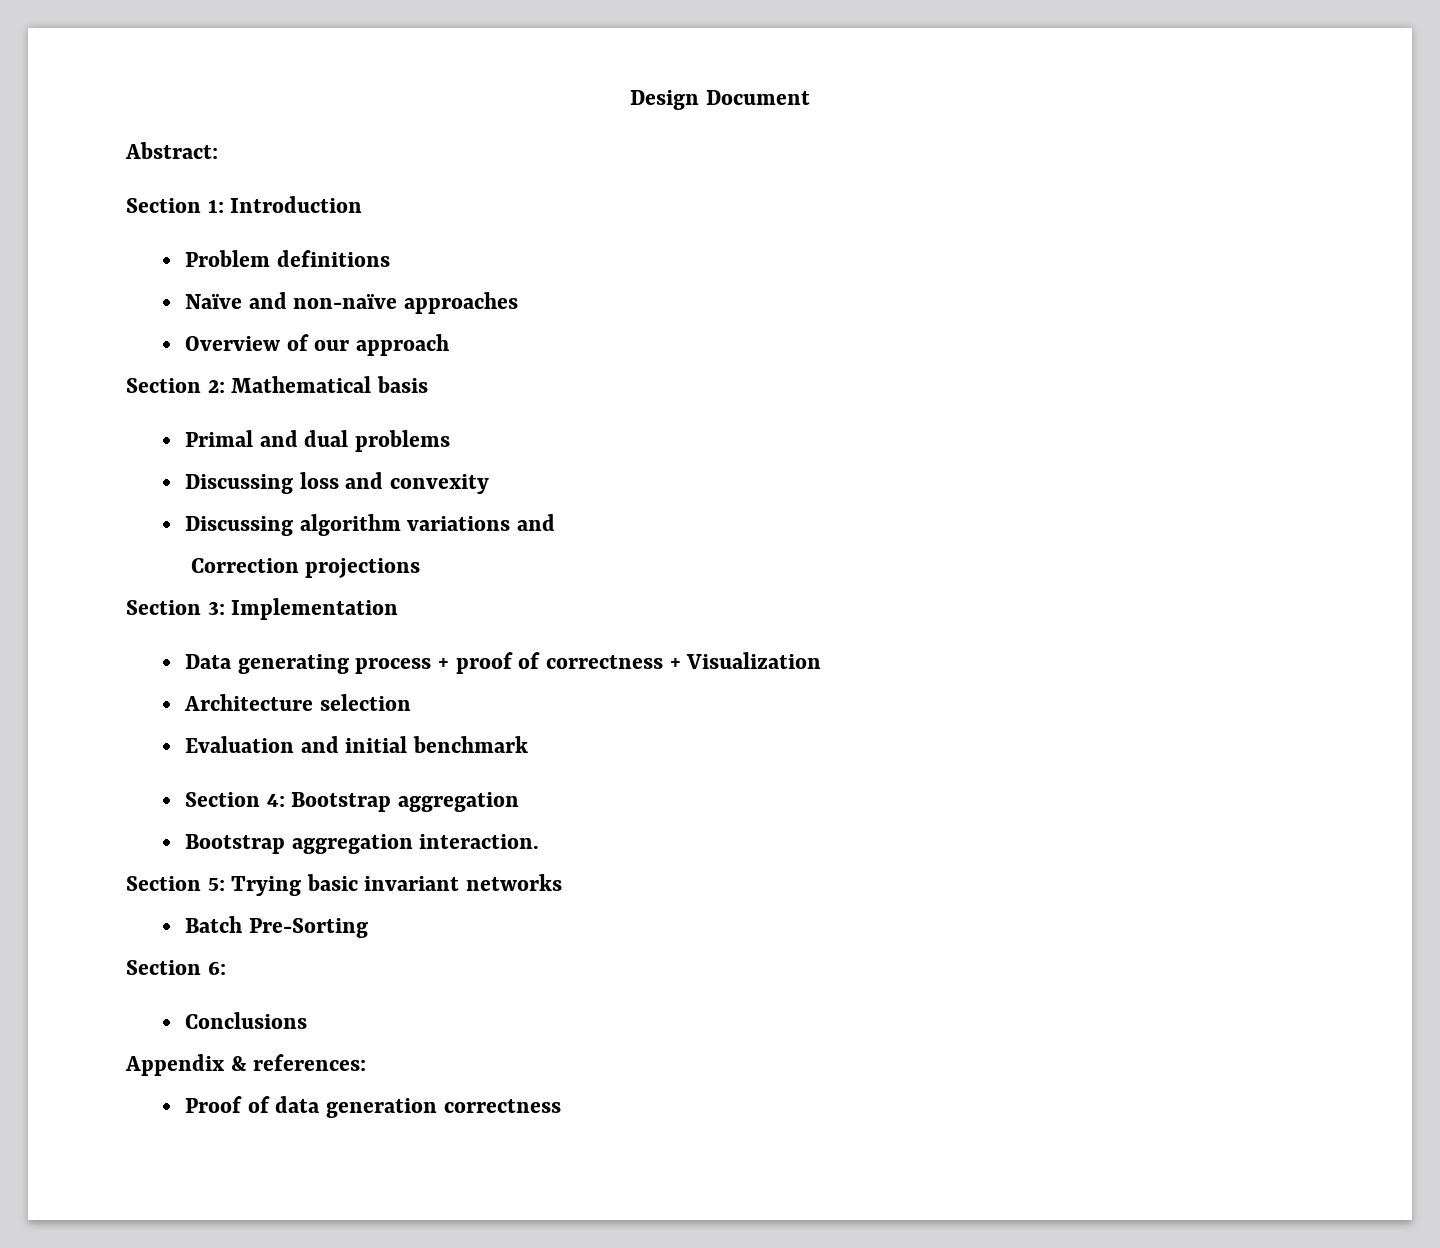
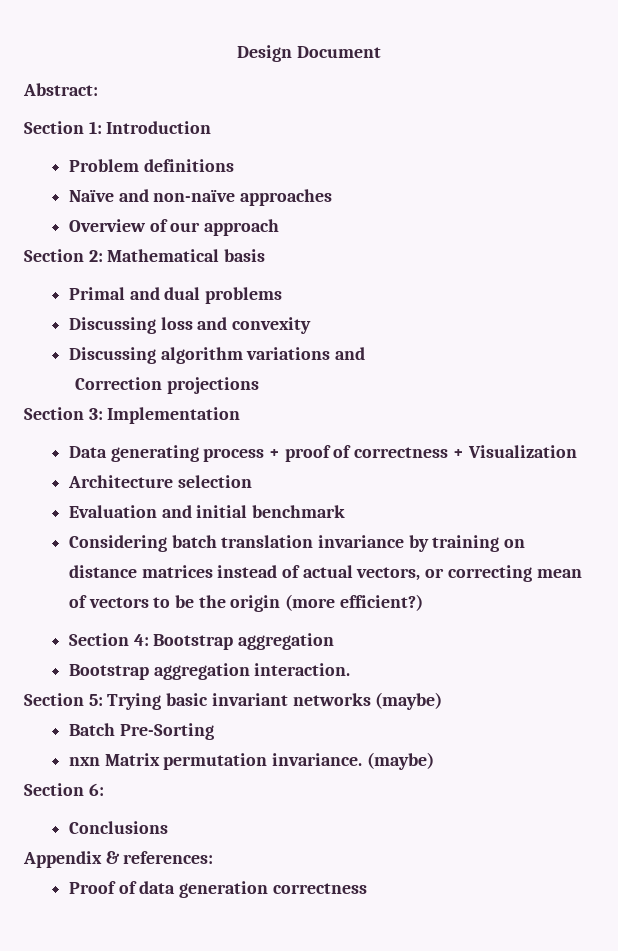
(529, 744) none -> [68,535,526,552] [68,565,582,582] [68,594,423,612] // Considering batch translation invariance by training on distance matrices instead of actual vectors, or correcting mean of vectors to be the origin (more efficient?)
(563, 882) none -> [375,692,443,710] (maybe)
(368, 928) none -> [68,752,434,770] // nxn Matrix permutation invariance. (maybe)

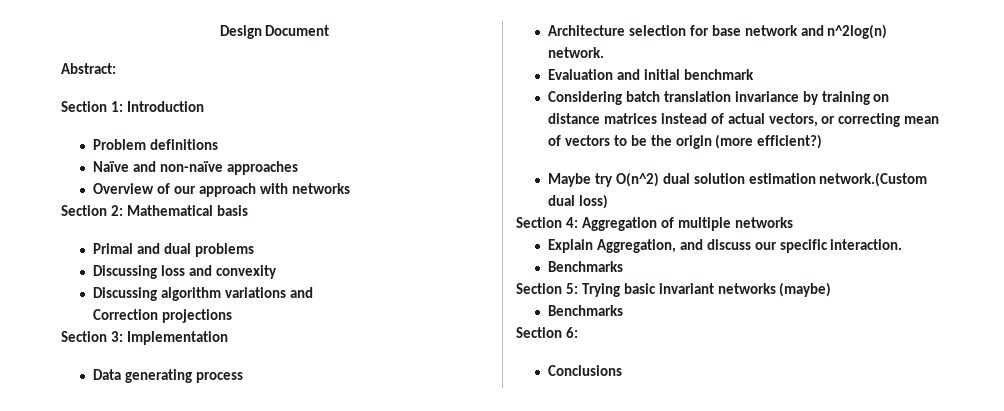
(280, 227) none -> [259,183,350,194] with networks
[269,445,577,462] [67,475,252,488] + proof of correctness + Visualization // Architecture selection -> [547,24,888,39] [547,47,604,58] // Architecture selection for base network and n^2log(n) network.
[68,633,335,650] [68,663,250,680] Section 4: Bootstrap aggregation // Bootstrap aggregation -> [547,172,928,187] [547,194,608,209] [516,217,793,231] [547,239,828,253] Maybe try O(n^2) dual solution estimation network.(Custom dual loss) // Section 4: Aggregation of multiple networks // Explain Aggregation, and discuss our specific
(351, 669) none -> [547,261,623,272] // Benchmarks
[68,723,214,740] [68,752,434,770] [24,783,104,796] [68,821,168,834] [23,851,214,868] [68,881,367,898] Batch Pre-Sorting // nxn Matrix permutation invariance. (maybe) // Section 6: // Conclusions // Appendix & references: // Proof of data generation correctness -> [547,305,623,316] [516,327,578,338] [547,365,622,376] Benchmarks // Section 6: // Conclusions

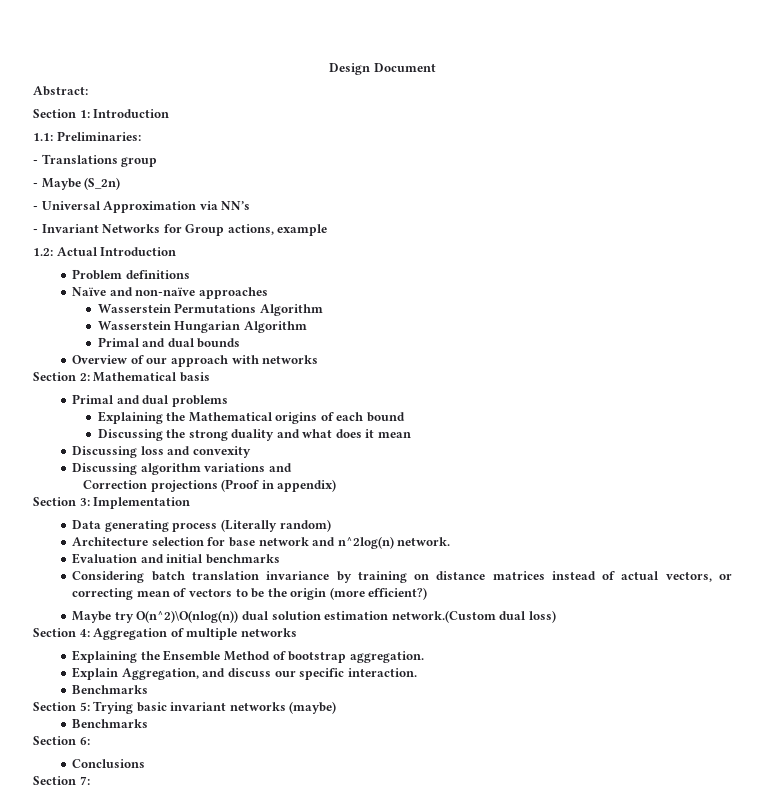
(204, 106) none -> [33,131,141,141] [33,154,158,167] [33,177,121,190] [33,201,251,213] [33,224,328,236] [33,247,177,256] // 1.1: Preliminaries: // - Translations group // - Maybe (S_2n) // - Universal Approximation via NN’s // - Invariant Networks for Group actions, example // 1.2: Actual Introduction
(298, 168) none -> [97,303,323,316] [97,321,307,333] [97,337,241,348] // Wasserstein Permutations Algorithm // Wasserstein Hungarian Algorithm // Primal and dual bounds
(254, 250) none -> [97,411,405,424] [97,429,411,441] // Explaining the Mathematical origins of each bound // Discussing the strong duality and what does it mean
(232, 316) none -> [221,479,337,492] (Proof in appendix)
(243, 377) none -> [220,519,331,532] (Literally random)
[683,69,754,80] benchmark -> [205,554,280,564] benchmarks
[615,172,659,187] O(n^2) -> [136,610,239,623] O(n^2)\O(nlog(n))
(793, 222) none -> [72,650,424,663] // Explaining the Ensemble Method of bootstrap aggregation.
(622, 370) none -> [33,776,90,785] // Section 7:

